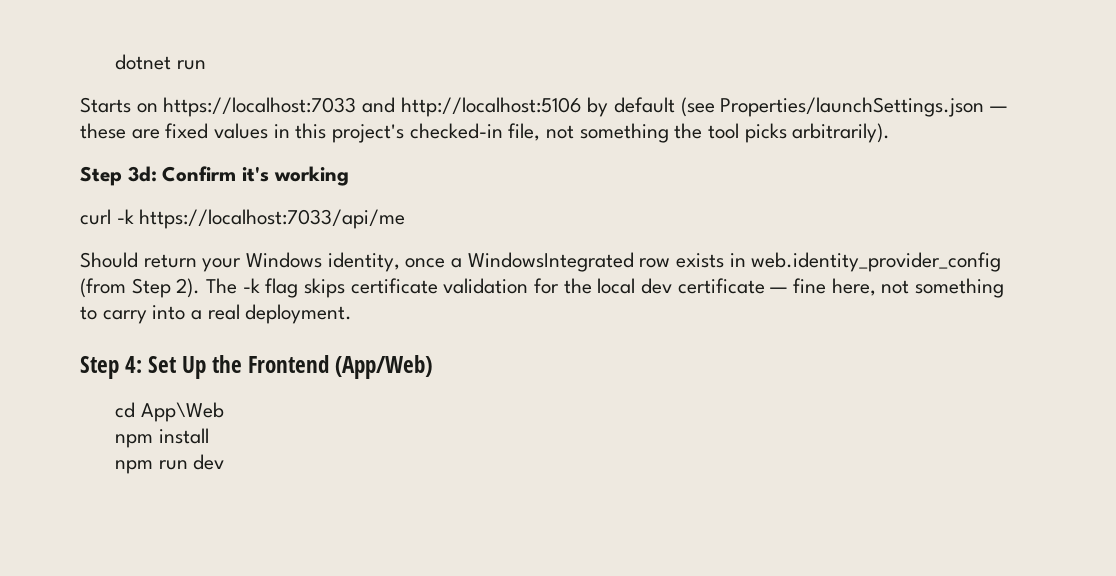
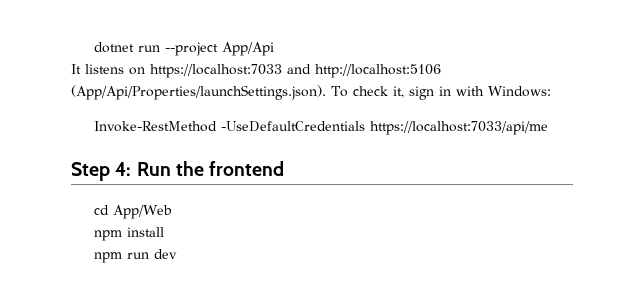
[80,97,1008,117] [80,123,891,143] [80,166,349,186] [80,209,406,229] [80,252,1002,272] [80,278,1005,298] [80,304,353,324] [80,355,433,379] // Starts on https://localhost:7033 and http://localhost:5106 by default (see Properties/launchSettings.json — these are fixed values in this project's checked-in file, not something the tool picks arbitrarily). // Step 3d: Confirm it's working // curl -k https://localhost:7033/api/me // Should return your Windows identity, once a WindowsIntegrated row exists in web.identity_provider_config (from Step 2). The -k flag skips certificate validation for the local dev certificate — fine here, not something to carry into a real deployment. // Step 4: Set Up the Frontend (App/Web) -> [165,42,275,56] [71,64,441,78] [71,85,551,100] [94,121,549,135] [71,161,285,181] --project App/Api // It listens on https://localhost:7033 and http://localhost:5106 (App/Api/Properties/launchSettings.json). To check it, sign in with Windows: // Invoke-RestMethod -UseDefaultCredentials https://localhost:7033/api/me // Step 4: Run the frontend
[140,402,224,422] App\Web -> [113,205,173,219] App/Web

